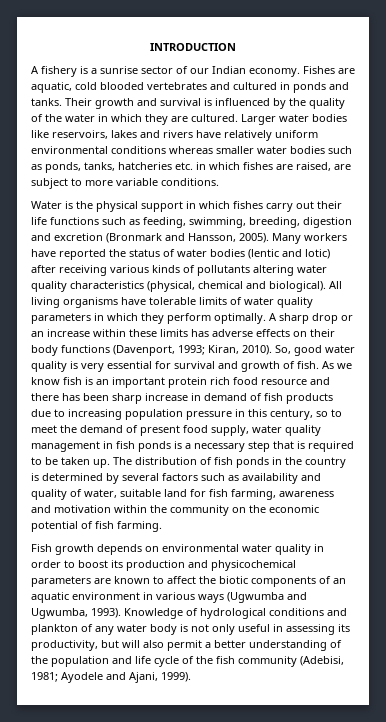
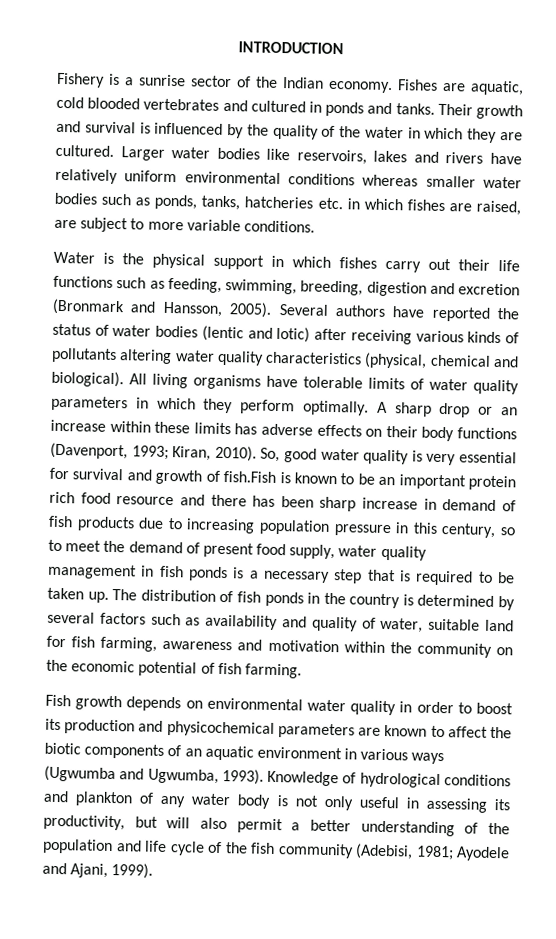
[31,66,77,77] A fishery -> [56,72,105,88] Fishery
[190,68,209,74] our -> [255,76,278,88] the
[272,233,347,244] Many workers -> [278,303,386,317] Several authors
[297,361,352,369] [31,377,93,385] fish. As we know fish is -> [223,471,375,485] fish.Fish is known to be

